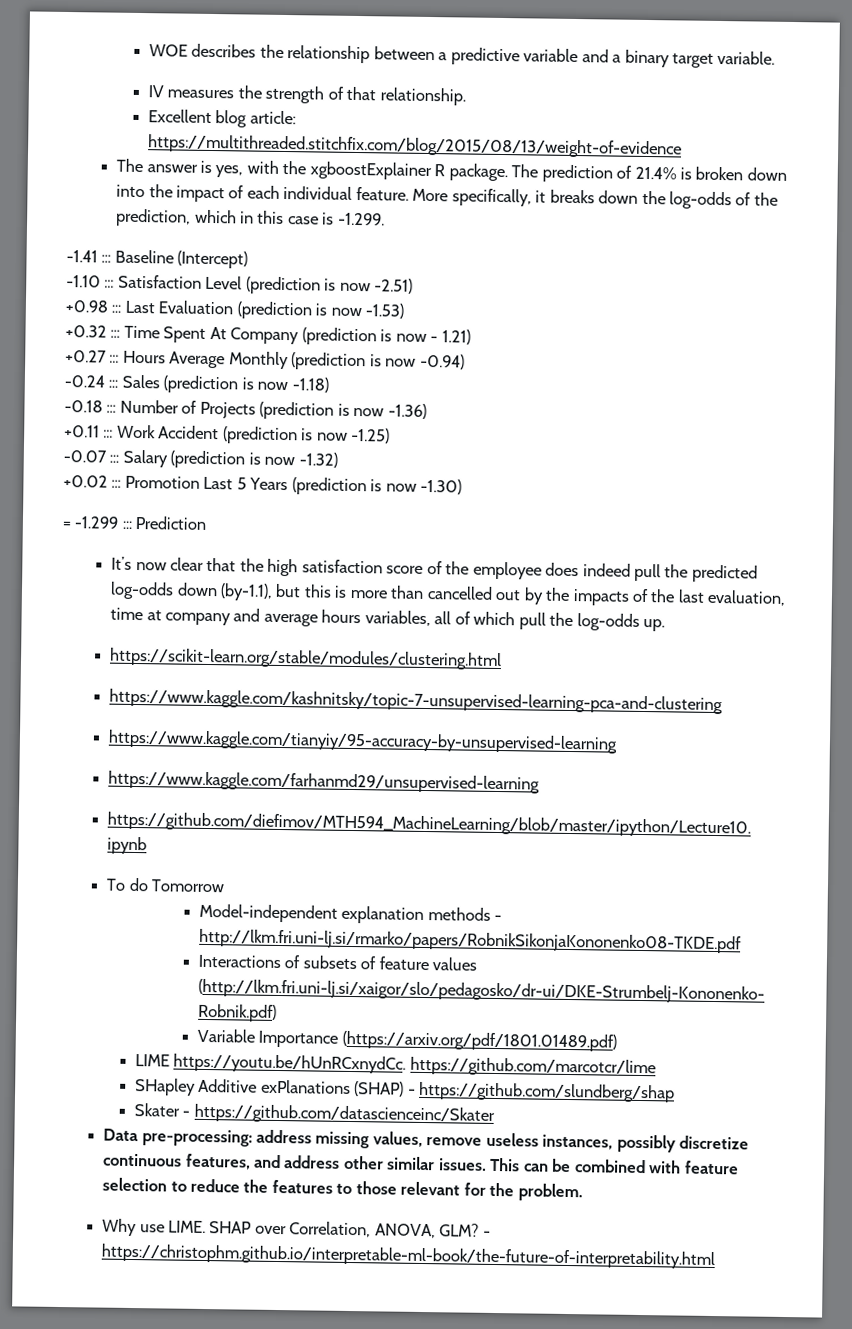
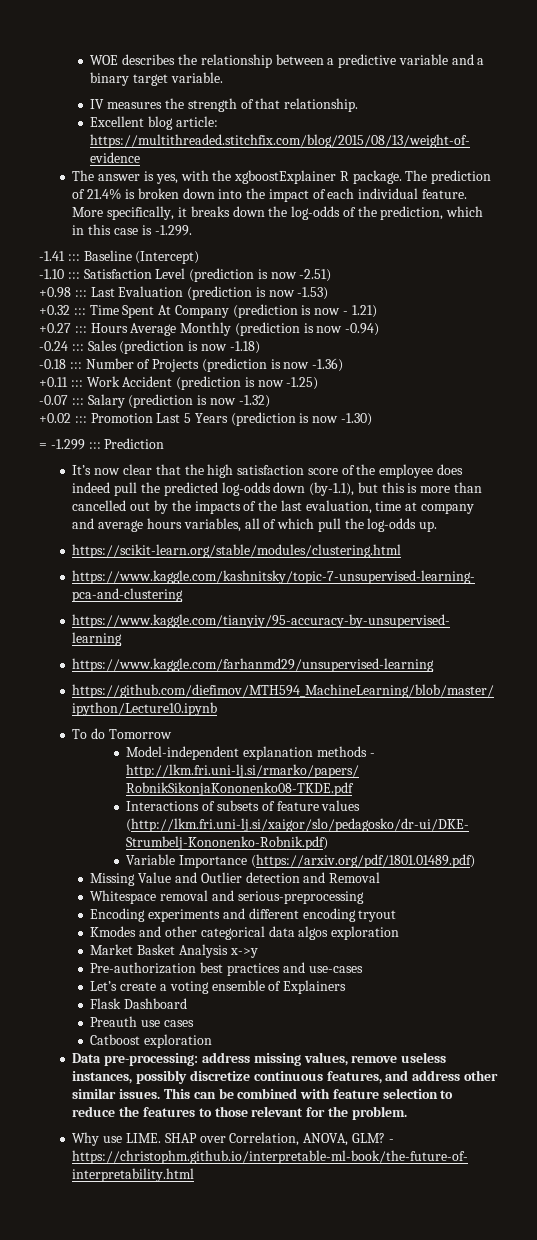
[134,1053,656,1078] [134,1078,676,1103] [133,1103,495,1125] LIME https://youtu.be/hUnRCxnydCc. https://github.com/marcotcr/lime // SHapley Additive exPlanations (SHAP) - https://github.com/slundberg/shap // Skater - https://github.com/datascienceinc/Skater -> [90,872,381,886] [90,890,364,904] [90,908,397,922] [90,926,400,940] [90,944,258,958] [90,962,363,976] [90,980,347,994] [90,998,188,1009] [90,1016,194,1027] [90,1034,213,1048] Missing Value and Outlier detection and Removal // Whitespace removal and serious-preprocessing // Encoding experiments and different encoding tryout // Kmodes and other categorical data algos exploration // Market Basket Analysis x->y // Pre-authorization best practices and use-cases // Let’s create a voting ensemble of Explainers // Flask Dashboard // Preauth use cases // Catboost exploration

